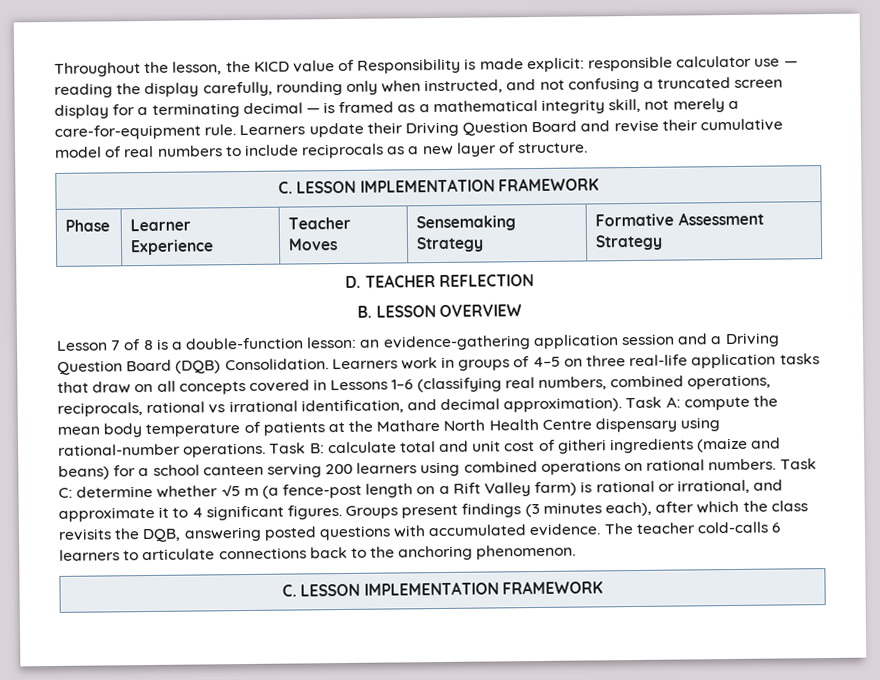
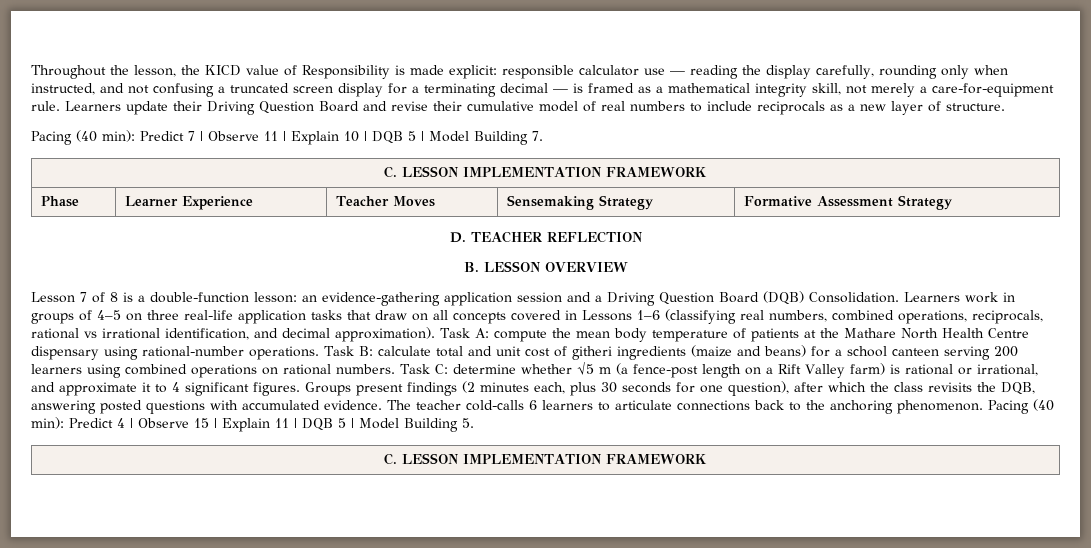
(589, 148) none -> [31,130,543,145] // Pacing (40 min): Predict 7 | Observe 11 | Explain 10 | DQB 5 | Model Building 7.
[524,501,653,518] (3 minutes each), -> [462,381,789,396] (2 minutes each, plus 30 seconds for one question),
(577, 552) none -> [988,399,1054,414] [31,417,474,432] Pacing (40 min): Predict 4 | Observe 15 | Explain 11 | DQB 5 | Model Building 5.

